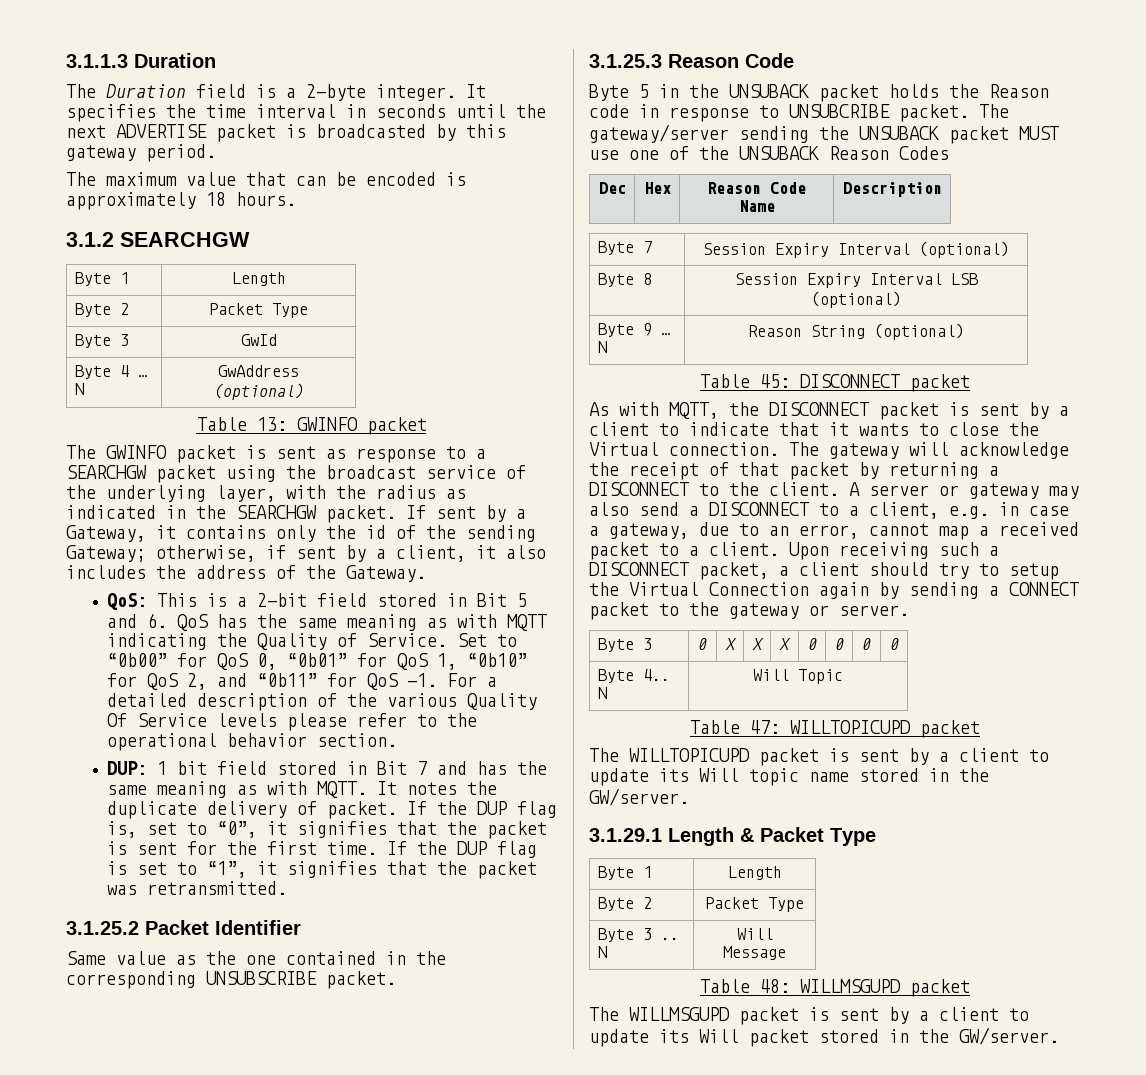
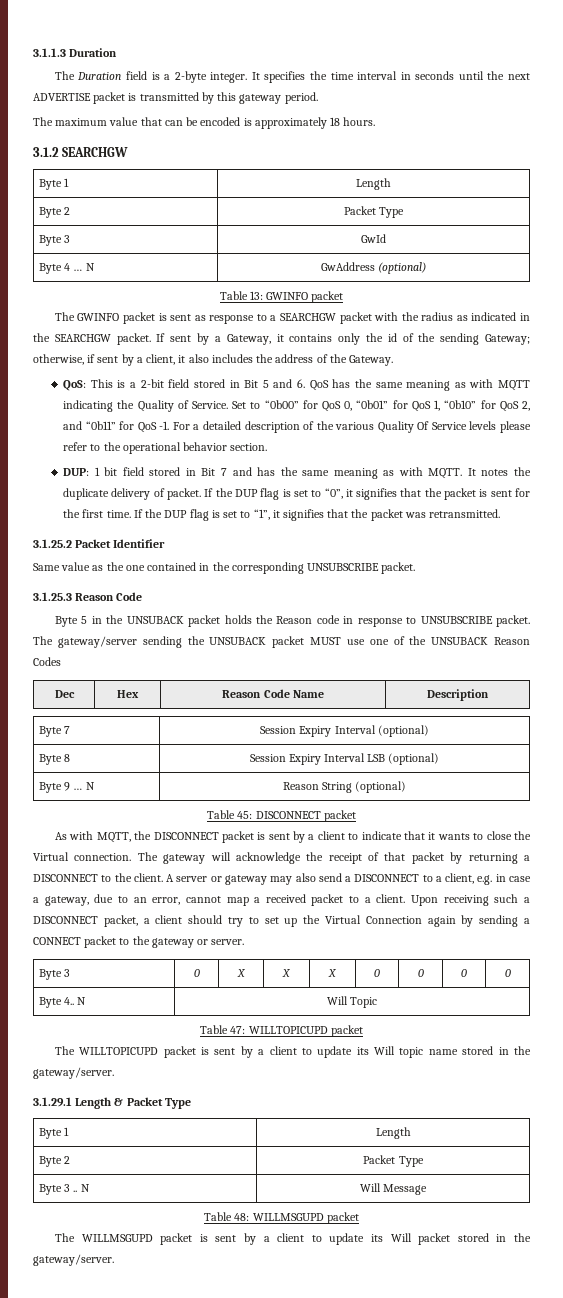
[316,124,426,138] broadcasted -> [139,92,199,101] transmitted
[226,465,526,482] [66,485,276,502] using the broadcast service of the underlying layer, -> (372, 318) none
[106,821,137,838] is, -> [282,489,291,497] is
[789,104,890,118] UNSUBCRIBE -> [420,616,493,624] UNSUBSCRIBE
[1009,563,1059,580] setup -> [264,917,298,927] set up
[589,788,689,806] GW/server. -> [33,1067,114,1079] gateway/server.
[959,1027,1059,1045] GW/server. -> [33,1254,114,1266] gateway/server.

